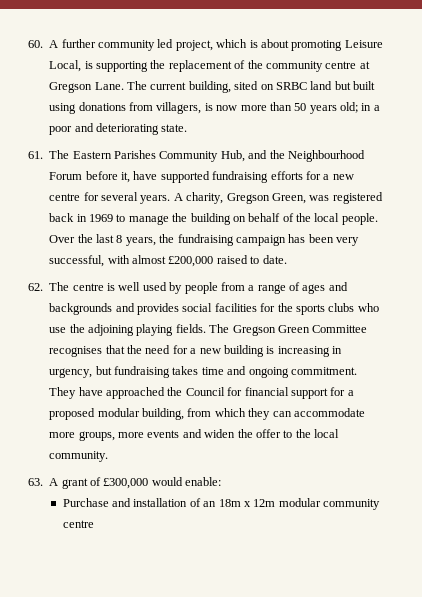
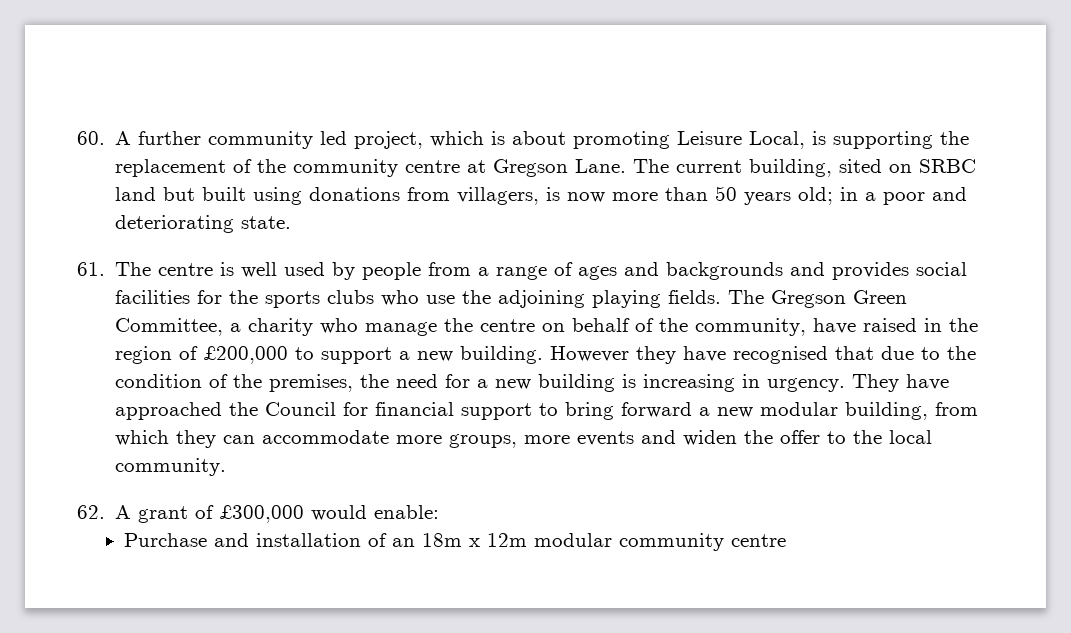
[72,150,365,162] [49,171,354,183] [49,192,383,204] [49,213,378,225] [49,234,359,246] [49,255,287,267] [28,282,70,291] Eastern Parishes Community Hub, and the Neighbourhood Forum before it, have supported fundraising efforts for a new centre for several years. A charity, Gregson Green, was registered back in 1969 to manage the building on behalf of the local people. Over the last 8 years, the fundraising campaign has been very successful, with almost £200,000 raised to date. // 62. The -> (152, 269) none
[312,325,368,333] [49,345,125,357] Committee recognises that -> [115,318,979,336] [115,346,977,364] [115,374,354,392] Committee, a charity who manage the centre on behalf of the community, have raised in the region of £200,000 to support a new building. However they have recognised that due to the condition of the premises,
[49,366,357,378] urgency, but fundraising takes time and ongoing commitment. -> [767,378,846,392] urgency.
[330,387,354,396] [49,408,96,420] for a proposed -> [539,402,754,420] to bring forward a new
[28,478,43,486] 63. -> [77,505,105,519] 62.

